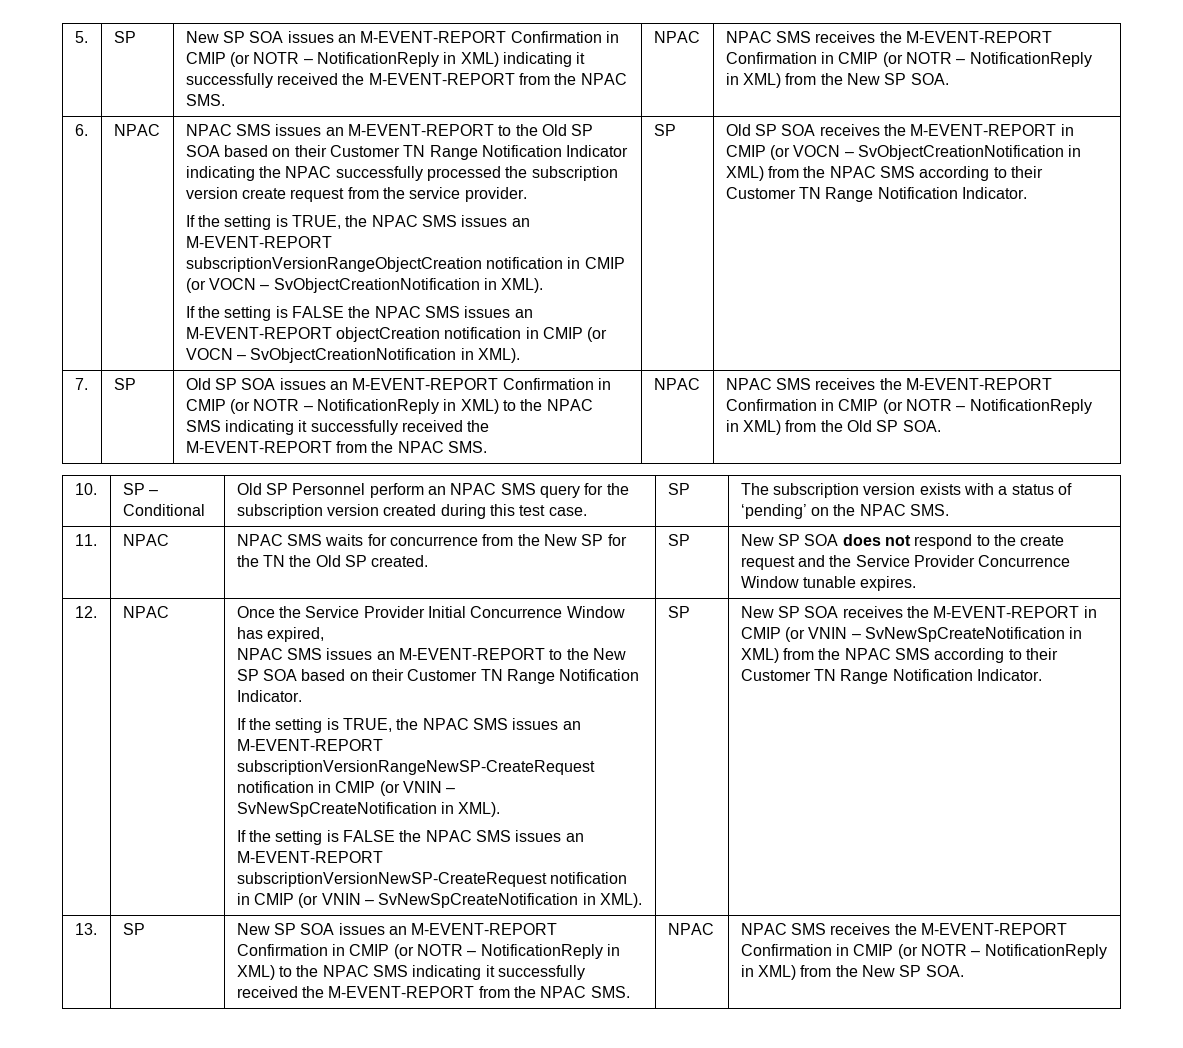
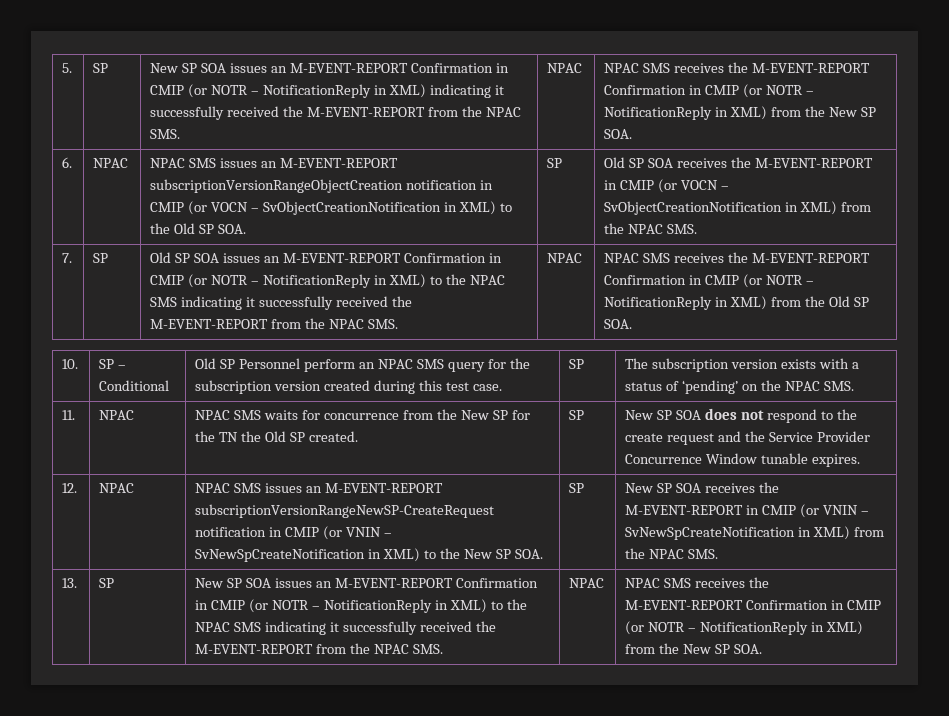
[498,124,594,136] [185,145,629,160] [185,166,618,181] [185,187,527,202] [185,215,530,230] [185,236,332,248] to the Old SP SOA based on their Customer TN Range Notification Indicator indicating the NPAC successfully processed the subscription version create request from the service provider. // If the setting is TRUE, the NPAC SMS issues an M-EVENT-REPORT -> (398, 163) none
[501,278,544,293] [185,306,533,321] [185,327,608,342] [185,348,520,363] XML). // If the setting is FALSE the NPAC SMS issues an M-EVENT-REPORT objectCreation notification in CMIP (or VOCN – SvObjectCreationNotification in XML). -> [458,201,512,215] [150,223,247,234] XML) to the Old SP SOA.
[879,166,1043,181] [725,187,1027,202] SMS according to their Customer TN Range Notification Indicator. -> [667,224,698,234] SMS.
[236,606,625,618] [236,627,324,642] [236,648,626,660] [236,669,640,684] [236,690,302,702] [236,718,419,733] Once the Service Provider Initial Concurrence Window has expired, // NPAC SMS issues an M-EVENT-REPORT to the New SP SOA based on their Customer TN Range Notification Indicator. // If the setting is TRUE, the -> (135, 488) none
[458,802,501,817] [236,830,584,845] [236,851,383,863] [236,872,627,887] [236,893,642,908] XML). // If the setting is FALSE the NPAC SMS issues an M-EVENT-REPORT subscriptionVersionNewSP-CreateRequest notification in CMIP (or VNIN – SvNewSpCreateNotification in XML). -> [383,548,543,562] XML) to the New SP SOA.
[894,648,1058,663] [740,669,1042,684] SMS according to their Customer TN Range Notification Indicator. -> [688,549,719,559] SMS.

